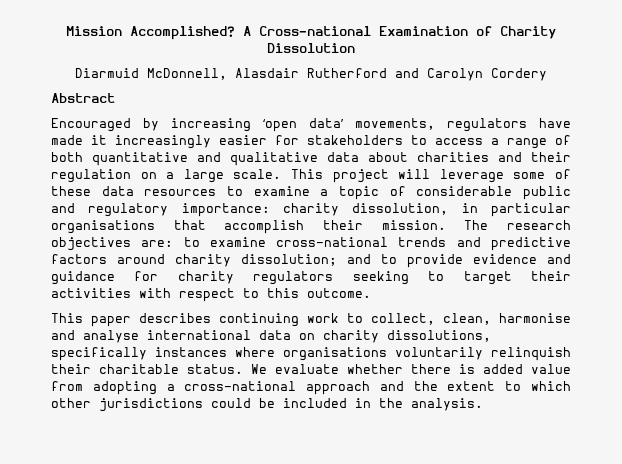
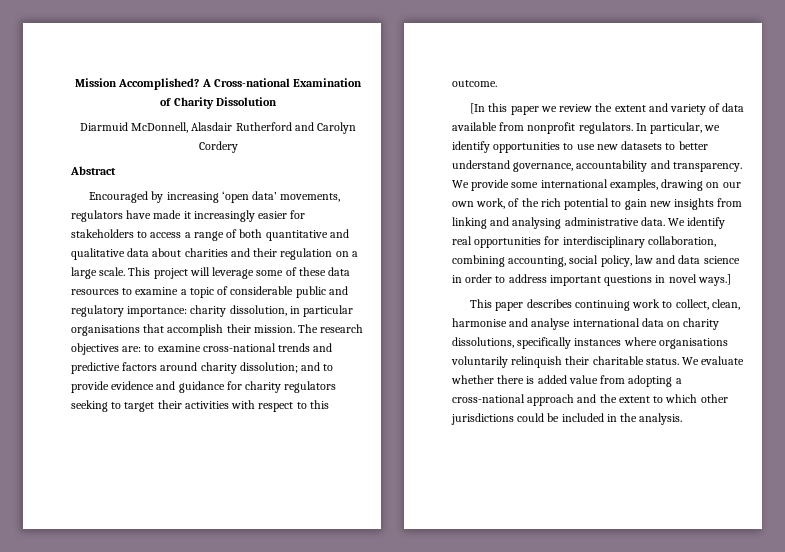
(371, 293) none -> [470,103,745,115] [452,122,721,134] [452,141,708,153] [452,160,742,172] [452,179,741,191] [452,198,743,210] [452,217,726,229] [452,236,716,248] [452,255,740,267] [452,274,731,286] // [In this paper we review the extent and variety of data available from nonprofit regulators. In particular, we identify opportunities to use new datasets to better understand governance, accountability and transparency. We provide some international examples, drawing on our own work, of the rich potential to gain new insights from linking and analysing administrative data. We identify real opportunities for interdisciplinary collaboration, combining accounting, social policy, law and data science in order to address important questions in novel ways.]

